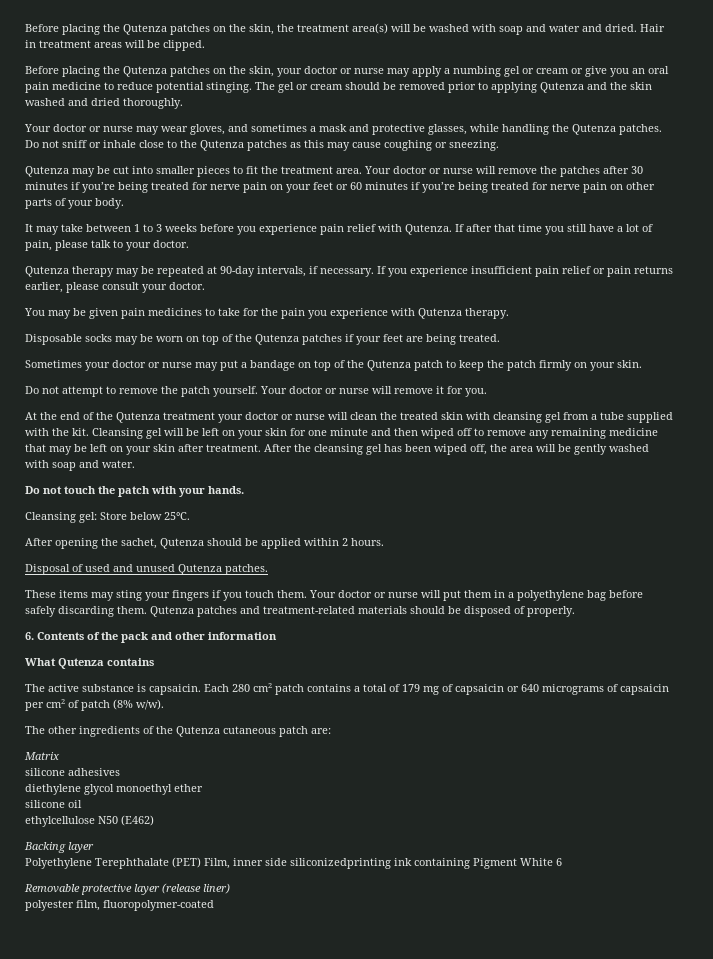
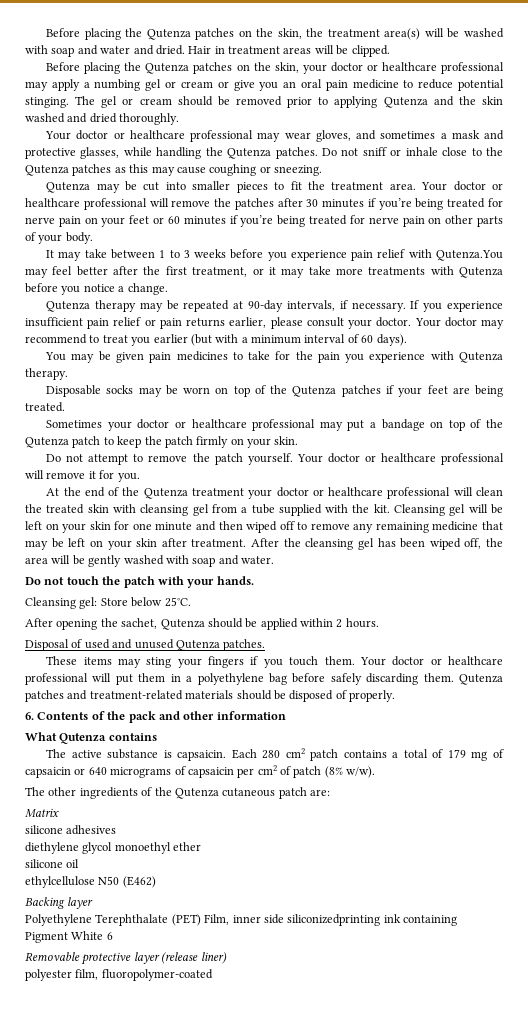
[354,68,384,74] nurse -> [381,62,504,74] healthcare professional
[103,126,133,132] nurse -> [129,130,254,142] healthcare professional
[443,168,473,174] nurse -> [25,198,147,210] healthcare professional
[405,224,653,235] [25,240,189,251] Qutenza. If after that time you still have a lot of pain, please talk to your doctor. -> [436,250,504,261] [25,266,503,278] [25,283,168,295] Qutenza.You may feel better after the first treatment, or it may take more treatments with Qutenza before you notice a change.
(205, 286) none -> [414,317,504,329] [25,334,407,346] Your doctor may recommend to treat you earlier (but with a minimum interval of 60 days).
[162,362,192,368] nurse -> [191,419,316,431] healthcare professional
[339,388,369,394] nurse -> [380,453,504,465] healthcare professional
[295,414,325,420] nurse -> [328,487,451,499] healthcare professional
[388,592,418,598] nurse -> [447,656,503,665] [25,673,88,685] healthcare professional

